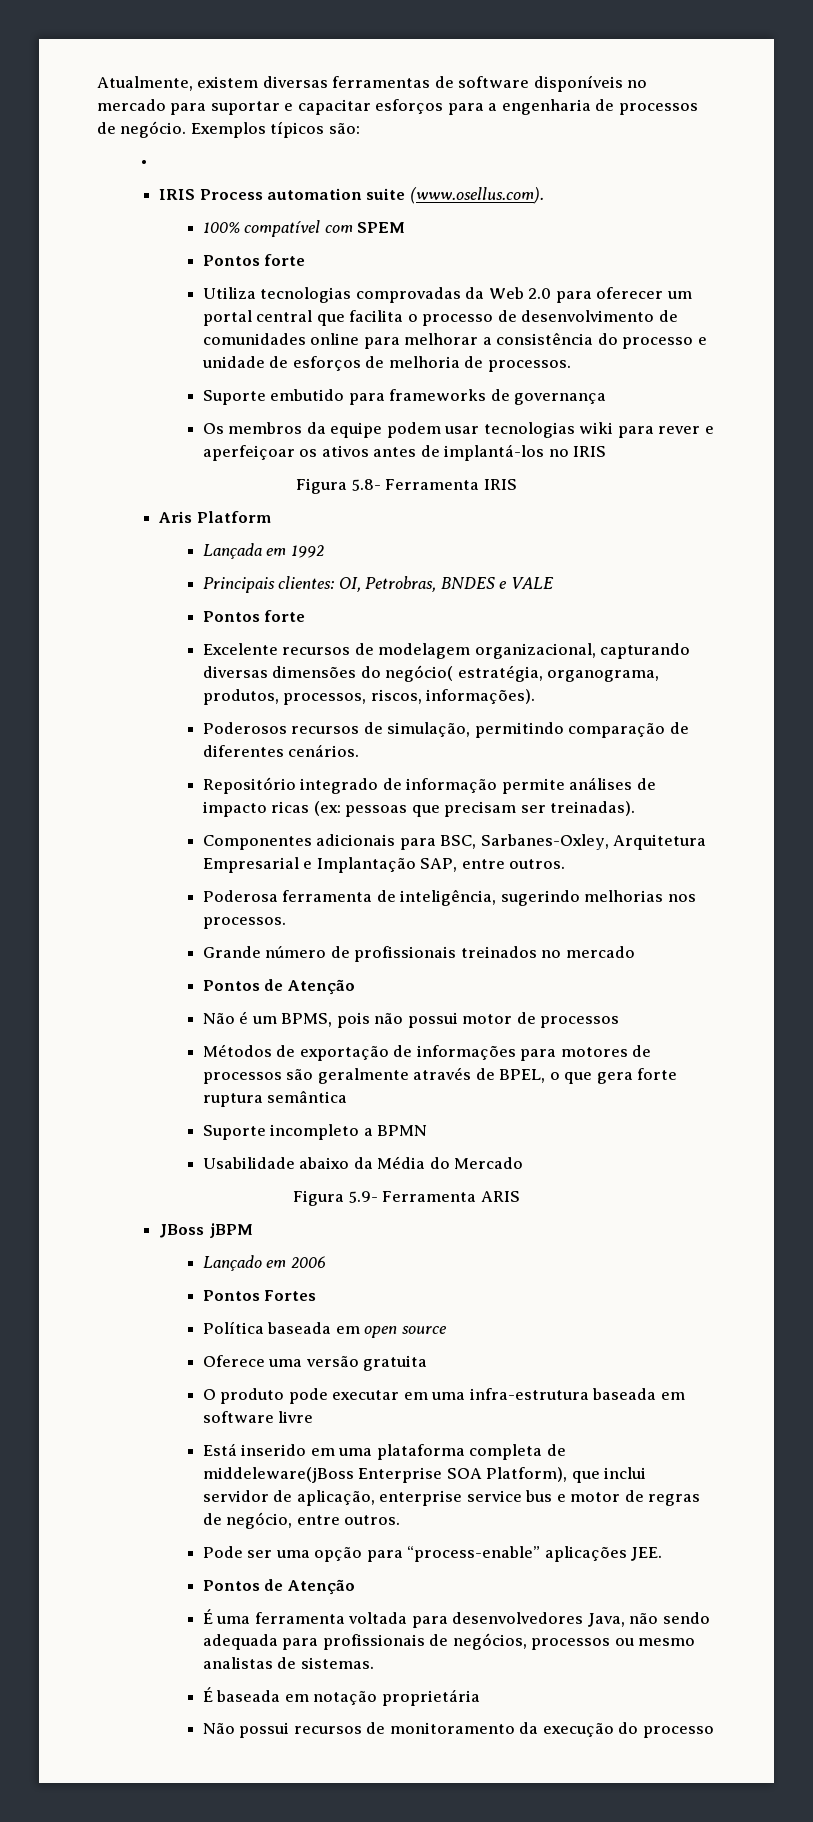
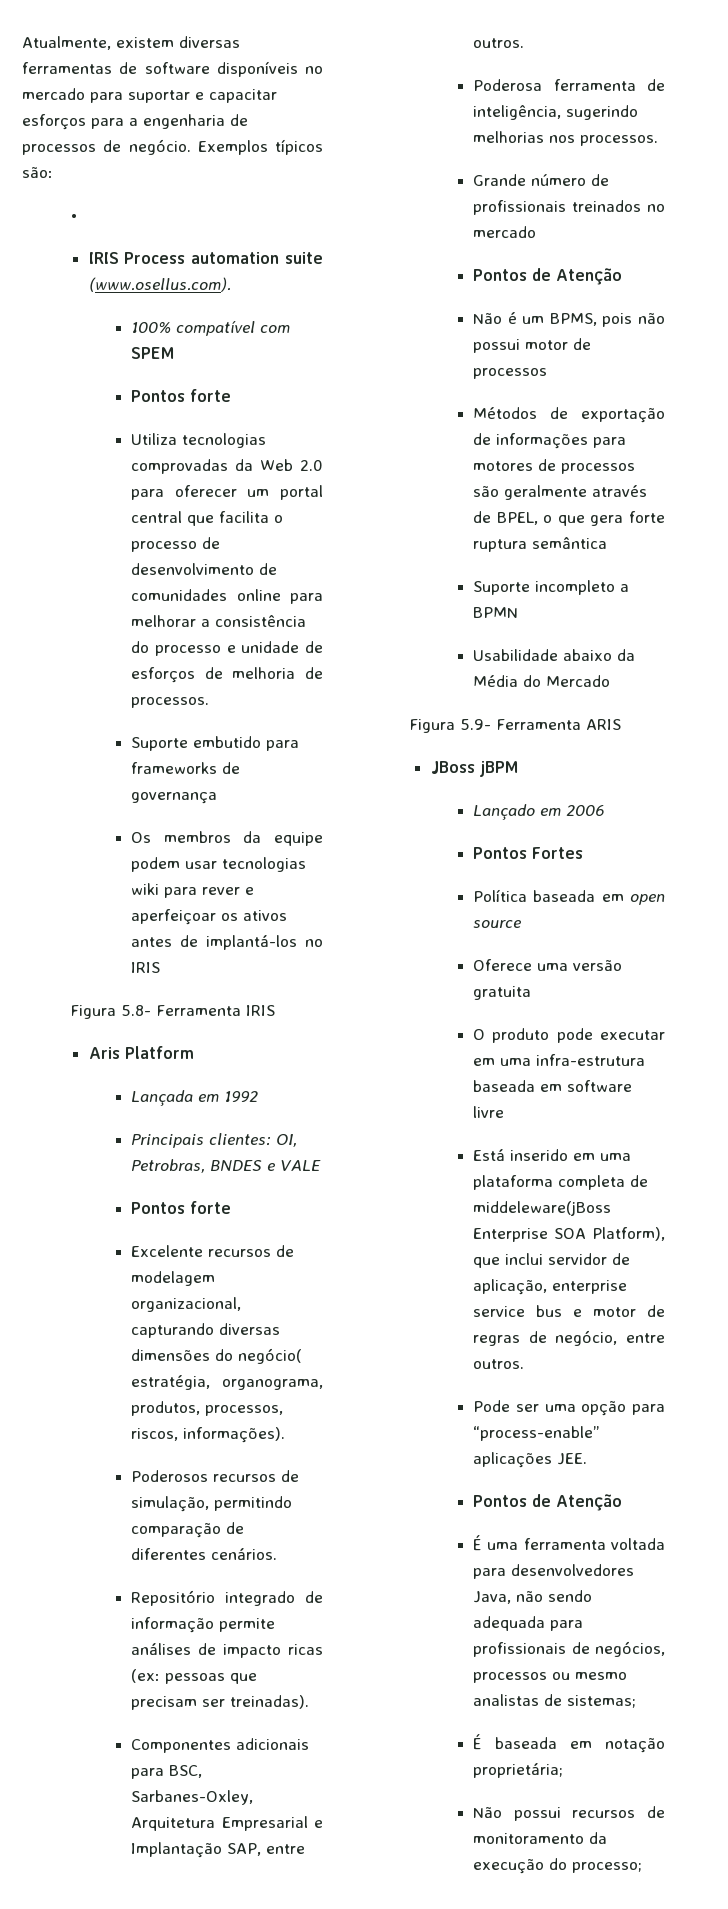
[300,1657,374,1669] sistemas. -> [567,1695,636,1708] sistemas;
[381,1689,480,1706] proprietária -> [473,1763,563,1778] proprietária;
[642,1726,714,1738] processo -> [572,1862,642,1873] processo;

